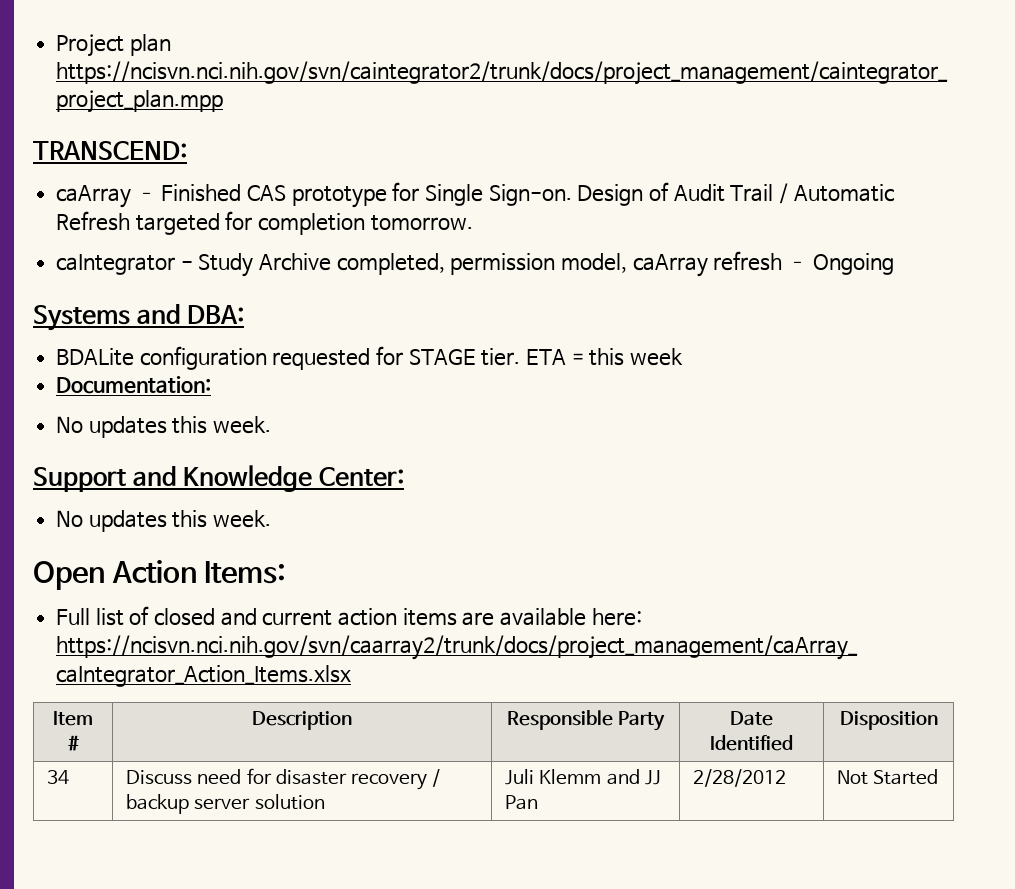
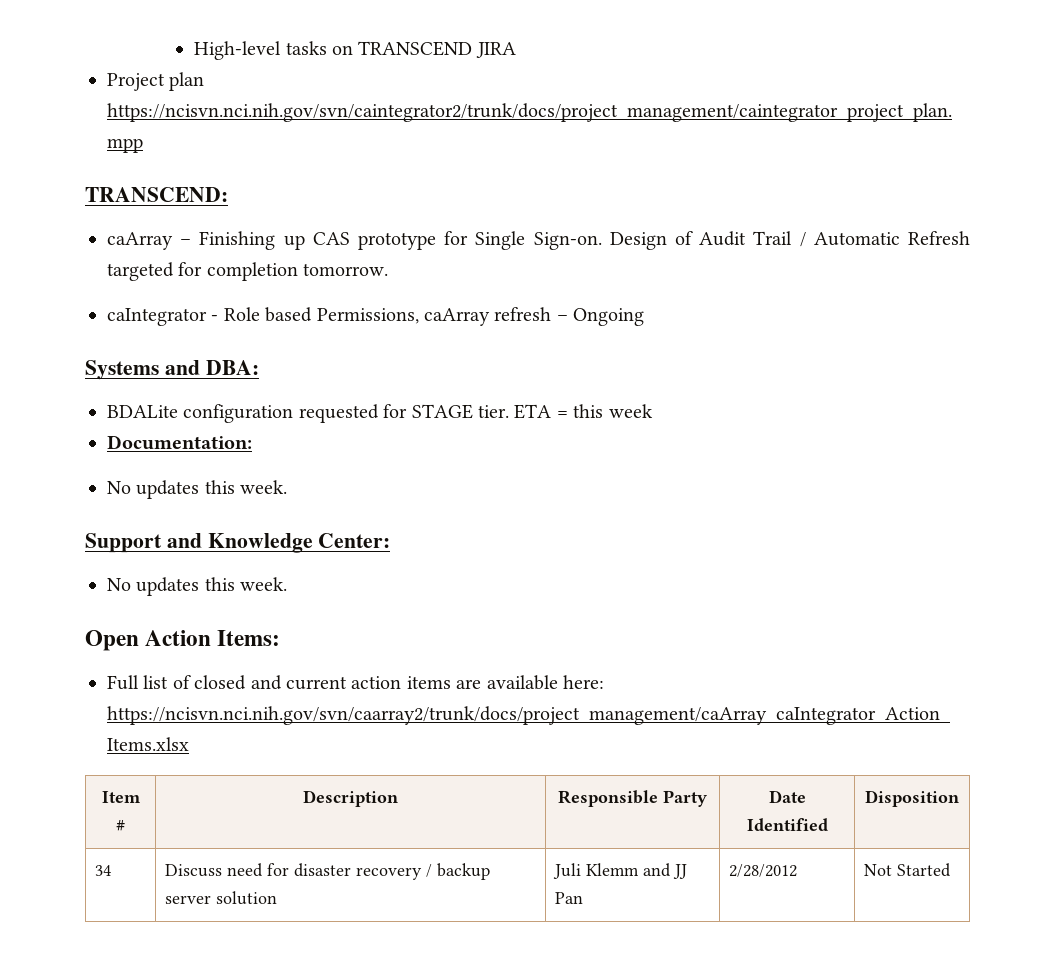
(56, 45) none -> [194,41,516,60] High-level tasks on TRANSCEND JIRA //
[161,184,242,202] Finished -> [199,231,305,250] Finishing up
[198,253,628,277] Study Archive completed, permission model, -> [223,307,419,324] Role based Permissions,

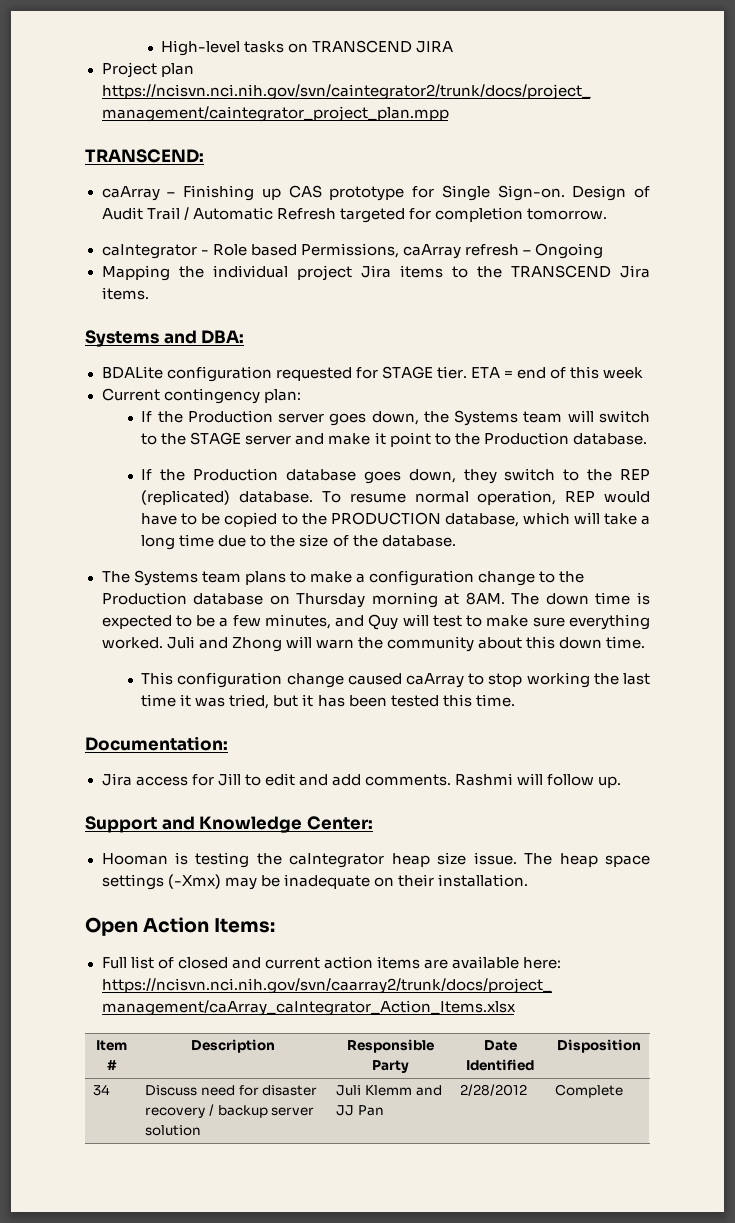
(645, 317) none -> [101,265,650,281] [101,287,149,300] // Mapping the individual project Jira items to the TRANSCEND Jira items.
(568, 414) none -> [516,367,566,379] end of
[107,435,252,450] [107,480,288,499] [85,533,391,553] [107,577,288,596] Documentation: // No updates this week. // Support and Knowledge Center: // No updates this week. -> [101,388,301,404] [141,410,650,426] [141,432,647,447] [141,468,650,484] [141,490,651,505] [141,512,650,527] [141,534,456,550] [101,570,584,586] [101,592,650,608] [101,614,650,630] [101,636,646,652] [141,672,650,688] [141,694,515,709] [85,736,228,751] [101,773,622,788] [85,816,373,833] [101,852,650,868] [101,874,528,890] Current contingency plan: // If the Production server goes down, the Systems team will switch to the STAGE server and make it point to the Production database. // If the Production database goes down, they switch to the REP (replicated) database. To resume normal operation, REP would have to be copied to the PRODUCTION database, which will take a long time due to the size of the database. // The Systems team plans to make a configuration change to the Production database on Thursday morning at 8AM. The down time is expected to be a few minutes, and Quy will test to make sure everything worked. Juli and Zhong will warn the community about this down time. // This configuration change caused caArray to stop working the last time it was tried, but it has been tested this time. // Documentation: // Jira access for Jill to edit and add comments. Rashmi will follow up. // Support and Knowledge Center: // Hooman is testing the caIntegrator heap size issue. The heap space settings (-Xmx) may be inadequate on their installation.
[863,863,951,877] Not Started -> [555,1084,624,1098] Complete

